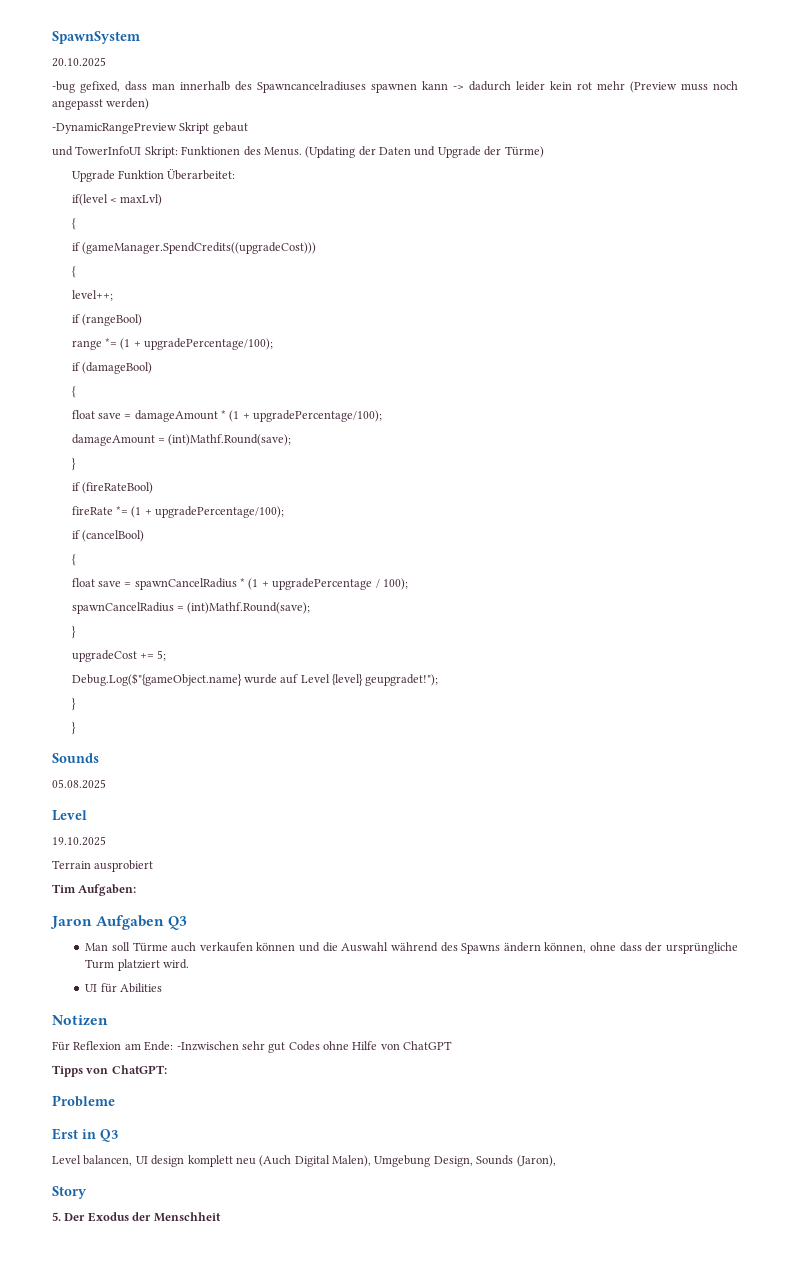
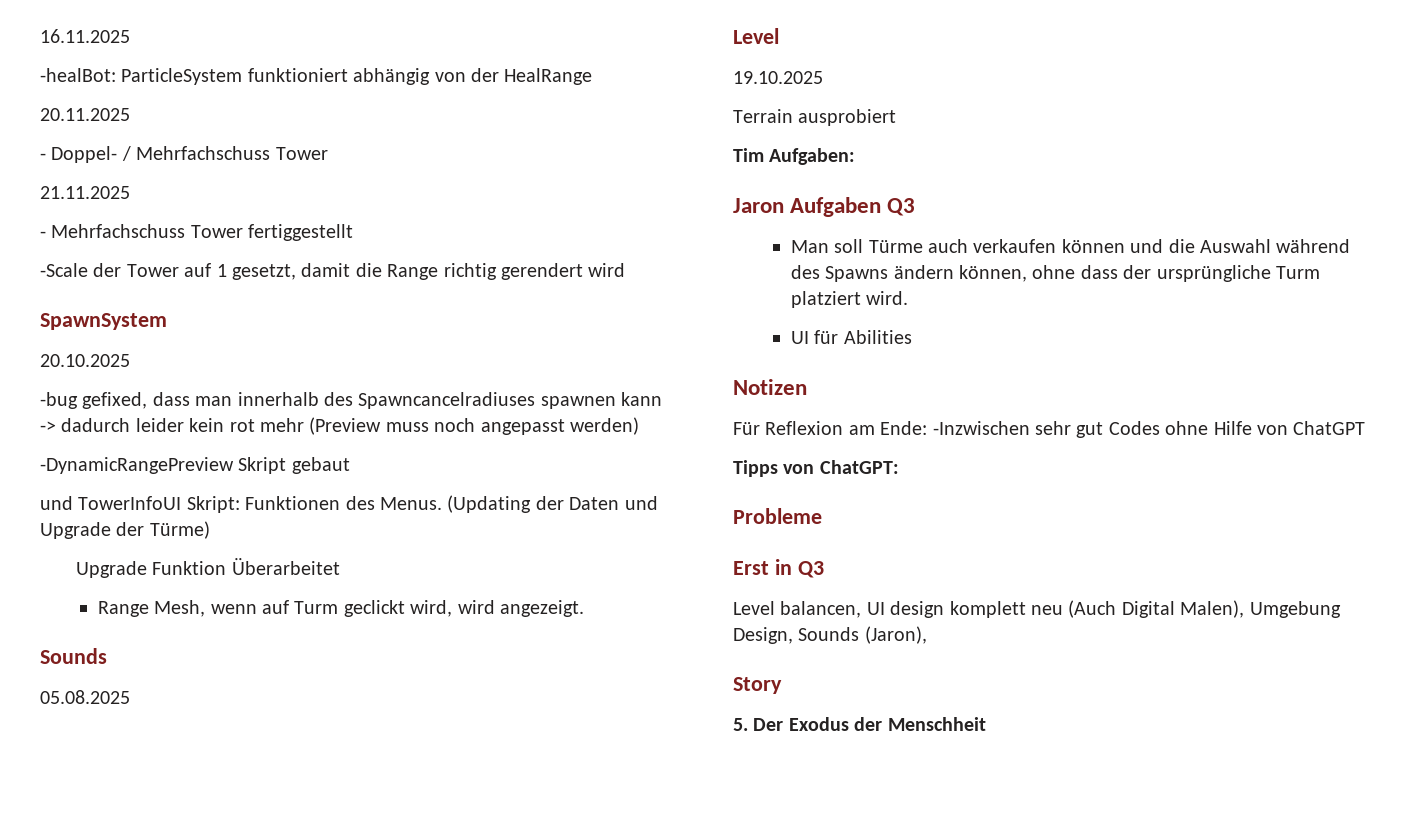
(52, 37) none -> [40,29,130,43] [40,68,593,85] [40,108,130,121] [40,146,328,163] [40,186,130,199] [40,224,354,241] [40,263,626,280] 16.11.2025 // -healBot: ParticleSystem funktioniert abhängig von der HealRange // 20.11.2025 // - Doppel- / Mehrfachschuss Tower // 21.11.2025 // - Mehrfachschuss Tower fertiggestellt // -Scale der Tower auf 1 gesetzt, damit die Range richtig gerendert wird //
[167,169,236,180] [71,194,163,206] [71,218,76,230] [71,242,316,254] [71,266,76,278] [71,290,113,301] [71,314,142,326] [71,338,274,350] [71,362,152,374] [71,386,76,398] [71,410,383,422] [71,434,292,446] [71,458,76,470] [71,482,153,494] [71,506,285,518] [71,530,144,542] [71,554,76,566] [71,578,408,590] [71,602,311,614] [71,626,76,638] [71,650,167,662] [71,673,439,686] [71,698,76,710] [71,722,76,734] Überarbeitet: // if(level < maxLvl) // { // if (gameManager.SpendCredits((upgradeCost))) // { // level++; // if (rangeBool) // range *= (1 + upgradePercentage/100); // if (damageBool) // { // float save = damageAmount * (1 + upgradePercentage/100); // damageAmount = (int)Mathf.Round(save); // } // if (fireRateBool) // fireRate *= (1 + upgradePercentage/100); // if (cancelBool) // { // float save = spawnCancelRadius * (1 + upgradePercentage / 100); // spawnCancelRadius = (int)Mathf.Round(save); // } // upgradeCost += 5; // Debug.Log($"{gameObject.name} wurde auf Level {level} geupgradet!"); // } // } -> [231,558,340,575] [97,600,584,617] Überarbeitet // Range Mesh, wenn auf Turm geclickt wird, wird angezeigt.

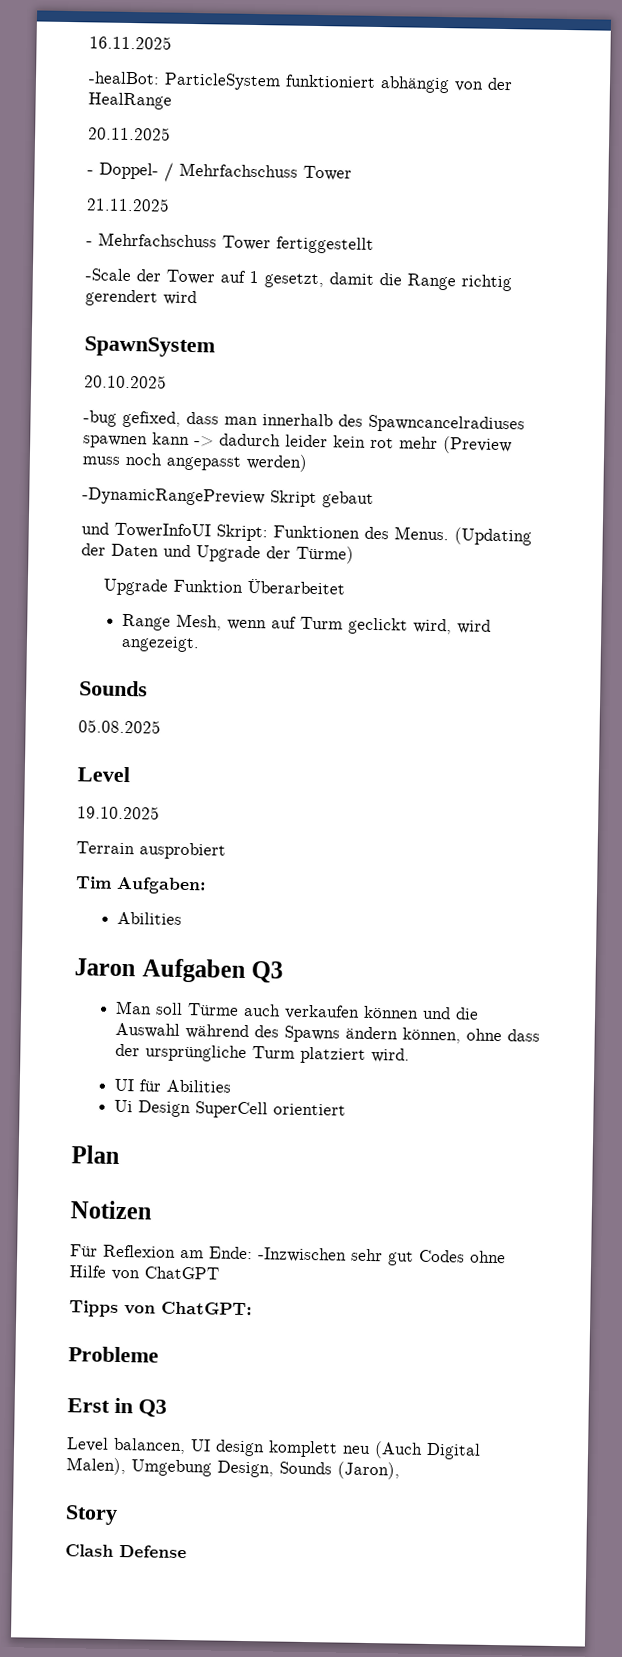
(856, 156) none -> [116,911,182,925] // Abilities
(912, 337) none -> [113,1099,346,1119] [71,1145,120,1164] // Ui Design SuperCell orientiert // Plan
[733,717,986,731] 5. Der Exodus der Menschheit -> [65,1544,187,1559] Clash Defense

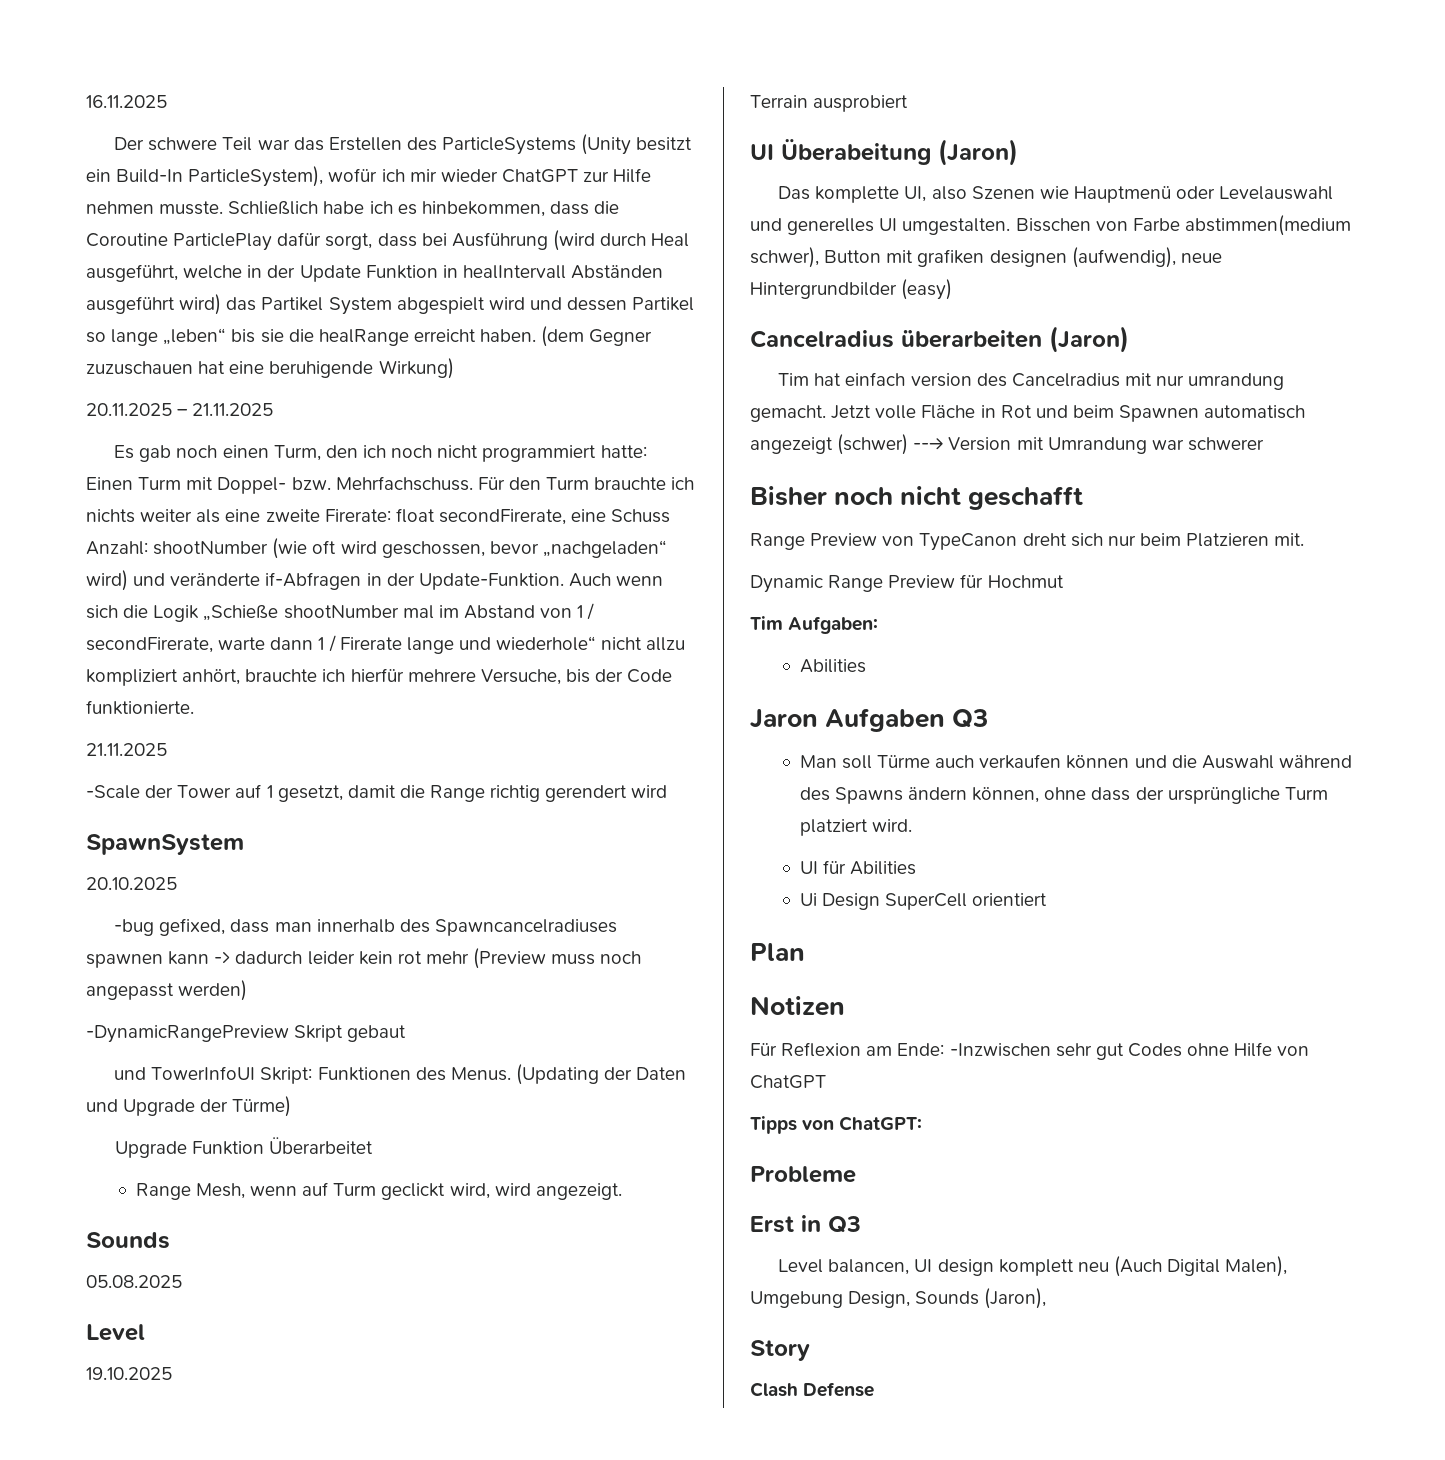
[88,71,513,94] [88,92,172,110] [88,126,171,141] [87,162,352,182] [86,197,170,212] [86,232,374,254] -healBot: ParticleSystem funktioniert abhängig von der HealRange // 20.11.2025 // - Doppel- / Mehrfachschuss Tower // 21.11.2025 // - Mehrfachschuss Tower fertiggestellt -> [114,134,693,155] [86,166,652,187] [86,201,620,217] [86,230,690,251] [86,264,664,282] [86,294,695,315] [86,326,653,347] [86,358,454,379] [86,403,274,416] [114,445,647,462] [86,476,695,494] [86,508,671,525] [86,538,667,559] [86,570,664,591] [86,603,595,622] [86,635,686,654] [86,668,673,686] [86,700,194,715] [86,743,167,756] Der schwere Teil war das Erstellen des ParticleSystems (Unity besitzt ein Build-In ParticleSystem), wofür ich mir wieder ChatGPT zur Hilfe nehmen musste. Schließlich habe ich es hinbekommen, dass die Coroutine ParticlePlay dafür sorgt, dass bei Ausführung (wird durch Heal ausgeführt, welche in der Update Funktion in healIntervall Abständen ausgeführt wird) das Partikel System abgespielt wird und dessen Partikel so lange „leben“ bis sie die healRange erreicht haben. (dem Gegner zuzuschauen hat eine beruhigende Wirkung) // 20.11.2025 – 21.11.2025 // Es gab noch einen Turm, den ich noch nicht programmiert hatte: Einen Turm mit Doppel- bzw. Mehrfachschuss. Für den Turm brauchte ich nichts weiter als eine zweite Firerate: float secondFirerate, eine Schuss Anzahl: shootNumber (wie oft wird geschossen, bevor „nachgeladen“ wird) und veränderte if-Abfragen in der Update-Funktion. Auch wenn sich die Logik „Schieße shootNumber mal im Abstand von 1 / secondFirerate, warte dann 1 / Firerate lange und wiederhole“ nicht allzu kompliziert anhört, brauchte ich hierfür mehrere Versuche, bis der Code funktionierte. // 21.11.2025
(226, 851) none -> [750,139,1018,166] [778,186,1334,203] [750,215,1351,236] [750,247,1222,268] [750,279,953,300] [750,326,1129,353] [778,372,1285,390] [750,405,1306,422] [750,434,1264,455] [750,486,1084,510] [750,533,1305,551] [750,574,1064,593] // UI Überabeitung (Jaron) // Das komplette UI, also Szenen wie Hauptmenü oder Levelauswahl und generelles UI umgestalten. Bisschen von Farbe abstimmen(medium schwer), Button mit grafiken designen (aufwendig), neue Hintergrundbilder (easy) // Cancelradius überarbeiten (Jaron) // Tim hat einfach version des Cancelradius mit nur umrandung gemacht. Jetzt volle Fläche in Rot und beim Spawnen automatisch angezeigt (schwer) --→ Version mit Umrandung war schwerer // Bisher noch nicht geschafft // Range Preview von TypeCanon dreht sich nur beim Platzieren mit. // Dynamic Range Preview für Hochmut

